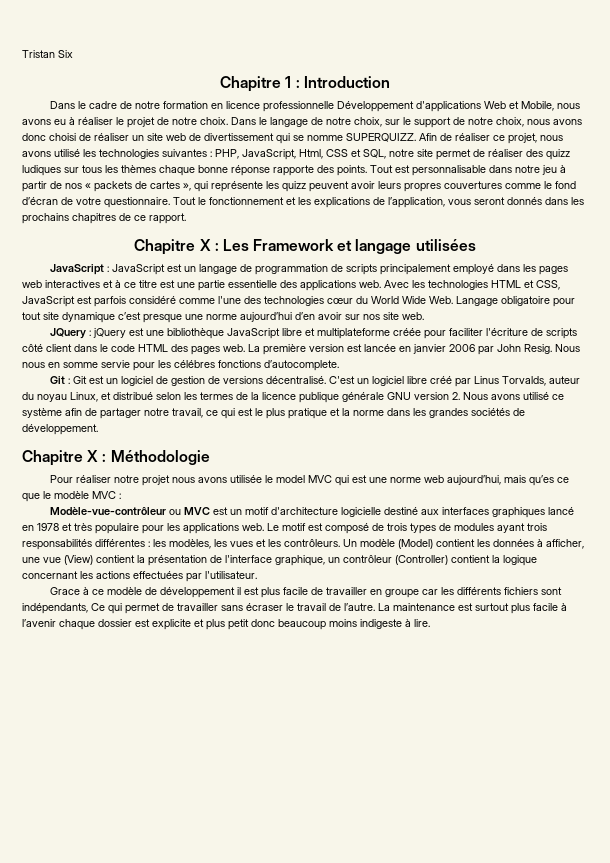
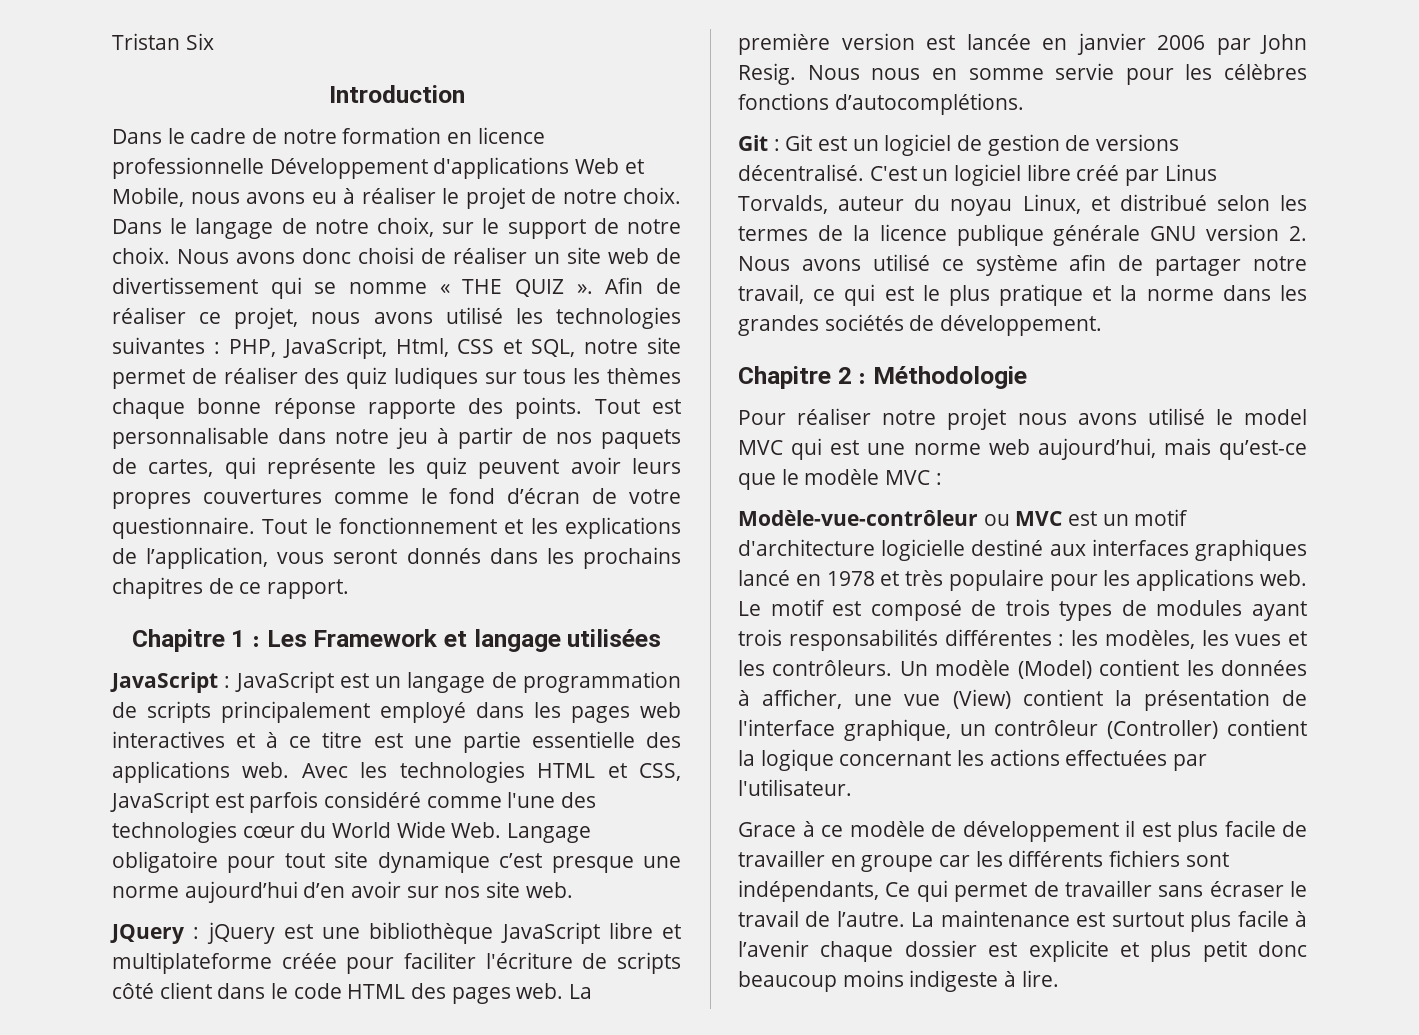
[220,76,300,92] Chapitre 1 : -> (214, 41) none
[496,117,550,127] choix, nous -> [112,247,229,264] choix. Nous
[346,133,416,142] SUPERQUIZZ. -> [439,279,593,297] « THE QUIZ ».
[546,149,570,160] quizz -> [346,367,388,389] quiz
[85,181,191,192] « packets de cartes », -> [601,429,681,449] [112,458,214,477] paquets de cartes,
[282,181,306,192] quizz -> [425,457,467,479] quiz
[199,239,211,251] X -> [231,630,246,647] 1
[174,360,339,371] célébres fonctions d’autocomplete. -> [1224,64,1307,80] [738,93,1024,115] célèbres fonctions d’autocomplétions.
[87,450,99,462] X -> [837,367,852,384] 2
[230,475,263,483] utilisée -> [1147,408,1205,425] utilisé
[529,475,570,486] qu’es ce -> [1219,440,1307,460] qu’est-ce

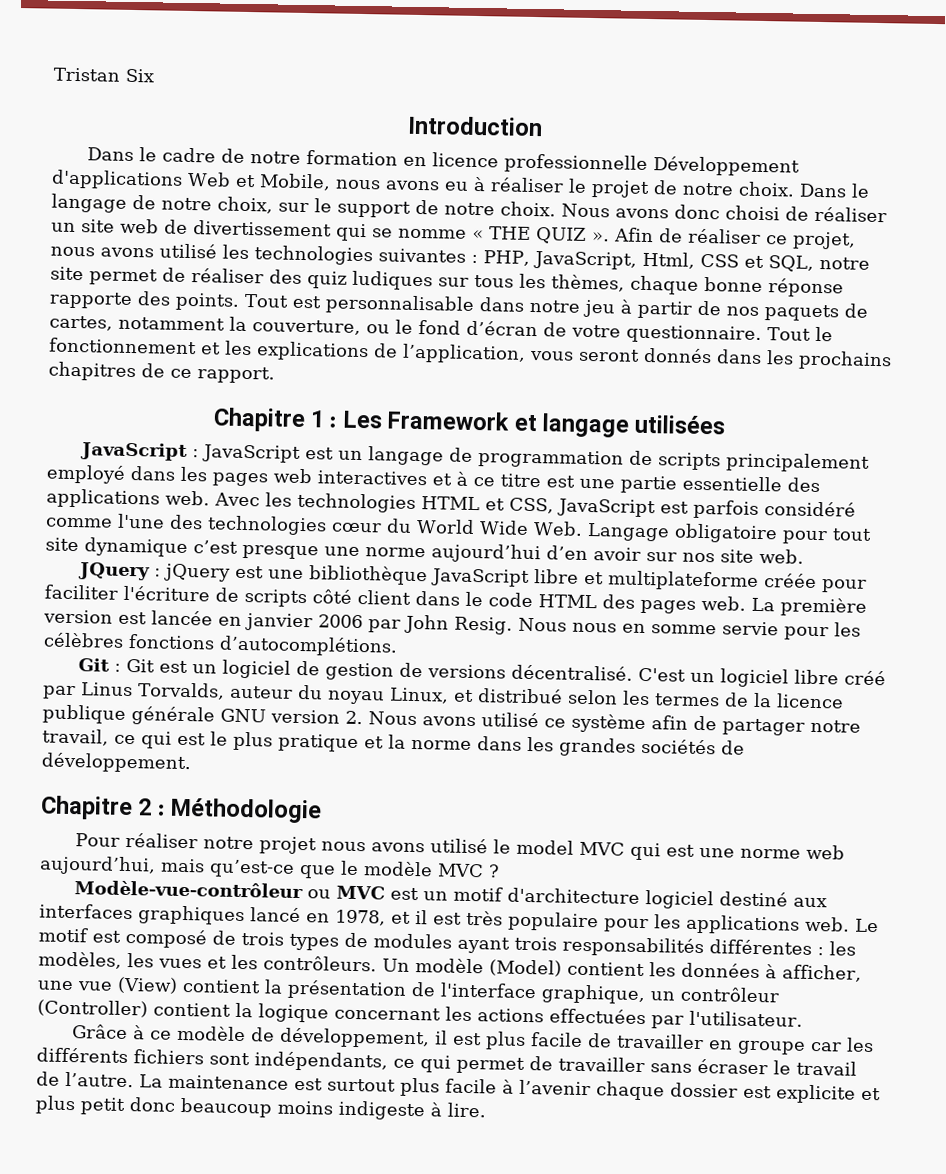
[607,368,681,384] thèmes -> [551,274,625,292] thèmes,
[224,457,681,479] [112,489,409,509] qui représente les quiz peuvent avoir leurs propres couvertures comme -> [118,316,390,335] notamment la couverture, ou
[935,473,942,485] : -> [488,864,500,878] ?
[881,539,966,561] logicielle -> [645,890,715,910] logiciel
[826,571,900,586] 1978 et -> [335,909,462,926] 1978, et il est
[738,822,796,837] Grace -> [72,1024,129,1040] Grâce
[962,821,1119,842] développement -> [279,1027,431,1049] développement,
[885,882,911,897] Ce -> [393,1058,415,1069] ce

